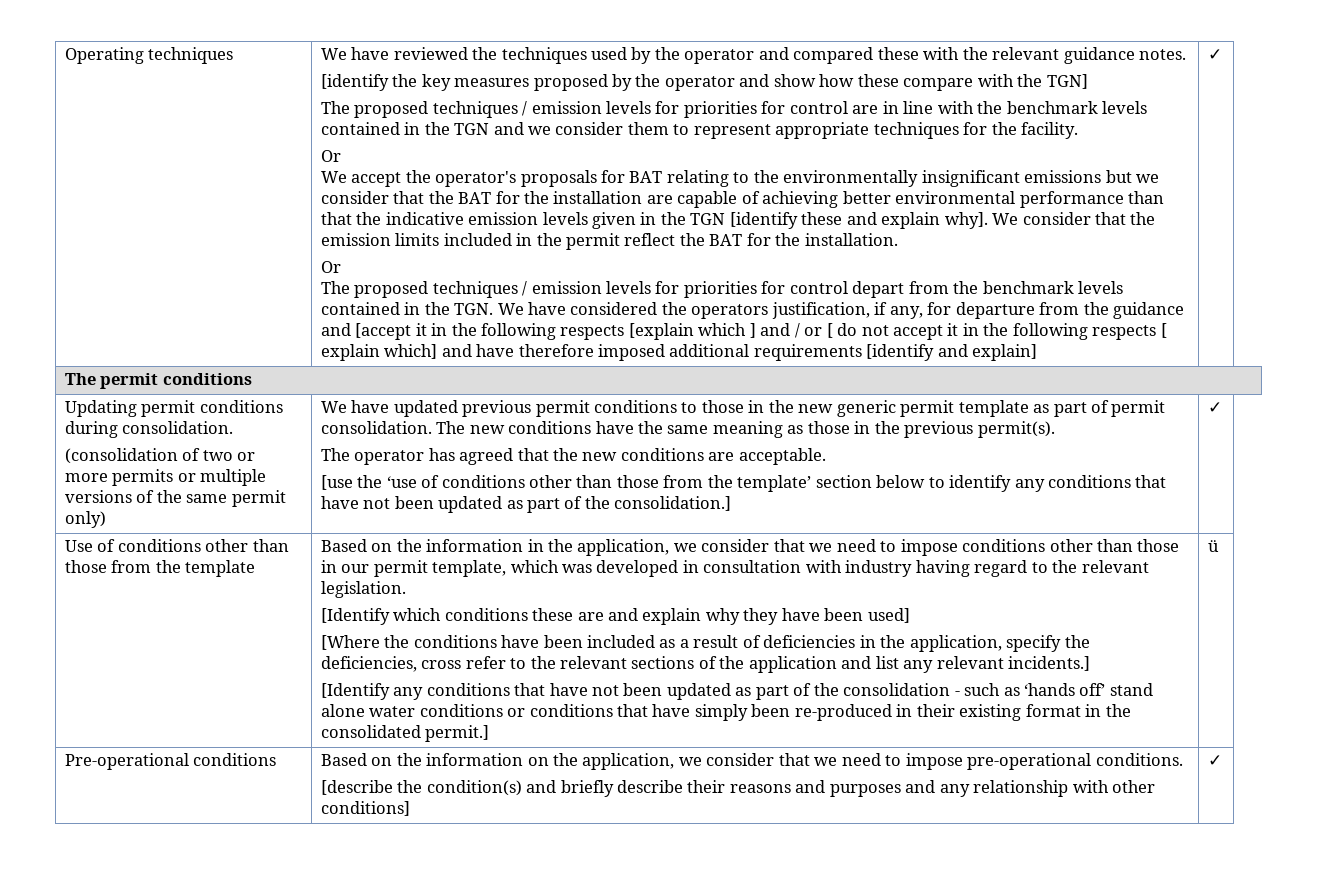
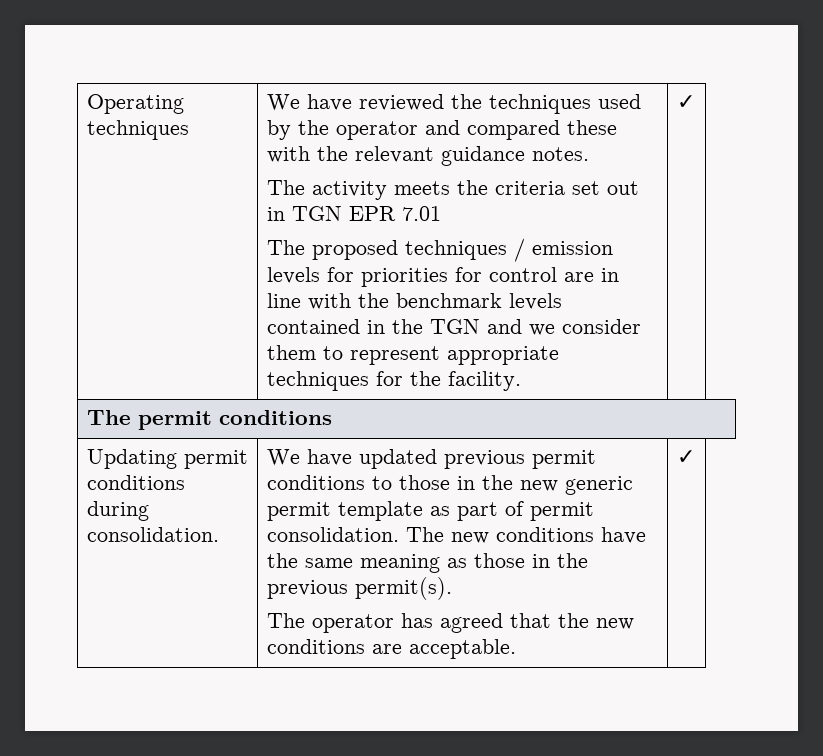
[320,74,1088,91] [identify the key measures proposed by the operator and show how these compare with the TGN] -> [266,180,639,200] [266,206,441,221] The activity meets the criteria set out in TGN EPR 7.01
[320,150,341,162] [320,170,1160,187] [320,191,1165,208] [320,212,1156,229] [320,233,898,250] [320,261,341,273] [320,281,1124,298] [320,302,1184,319] [320,323,1167,340] [320,344,1038,361] // Or // We accept the operator's proposals for BAT relating to the environmentally insignificant emissions but we consider that the BAT for the installation are capable of achieving better environmental performance than that the indicative emission levels given in the TGN [identify these and explain why]. We consider that the emission limits included in the permit reflect the BAT for the installation. // Or // The proposed techniques / emission levels for priorities for control depart from the benchmark levels contained in the TGN. We have considered the operators justification, if any, for departure from the guidance and [accept it in the following respects [explain which ] and / or [ do not accept it in the following respects [ explain which] and have therefore imposed additional requirements [identify and explain] -> (521, 381) none
[64,448,256,464] [64,469,267,486] [64,490,286,507] [64,511,106,528] // (consolidation of two or more permits or multiple versions of the same permit only) -> (219, 534) none
[320,475,1167,492] [320,496,732,513] [1207,402,1222,413] [64,539,289,552] [64,560,256,577] [320,539,1180,556] [320,560,1149,577] [320,581,406,598] [320,608,910,625] [320,635,1090,652] [320,656,1091,673] [320,683,1153,700] [320,704,1131,721] [320,725,490,742] [1207,540,1219,552] [64,753,277,770] [320,753,1183,770] [320,780,1156,797] [320,801,410,816] // [use the ‘use of conditions other than those from the template’ section below to identify any conditions that have not been updated as part of the consolidation.] | ✓ // Use of conditions other than those from the template | Based on the information in the application, we consider that we need to impose conditions other than those in our permit template, which was developed in consultation with industry having regard to the relevant legislation. // [Identify which conditions these are and explain why they have been used] // [Where the conditions have been included as a result of deficiencies in the application, specify the deficiencies, cross refer to the relevant sections of the application and list any relevant incidents.] // [Identify any conditions that have not been updated as part of the consolidation - such as ‘hands off’ stand alone water conditions or conditions that have simply been re-produced in their existing format in the consolidated permit.] | ü // Pre-operational conditions | Based on the information on the application, we consider that we need to impose pre-operational conditions. // [describe the condition(s) and briefly describe their reasons and purposes and any relationship with other conditions] -> (516, 649) none

